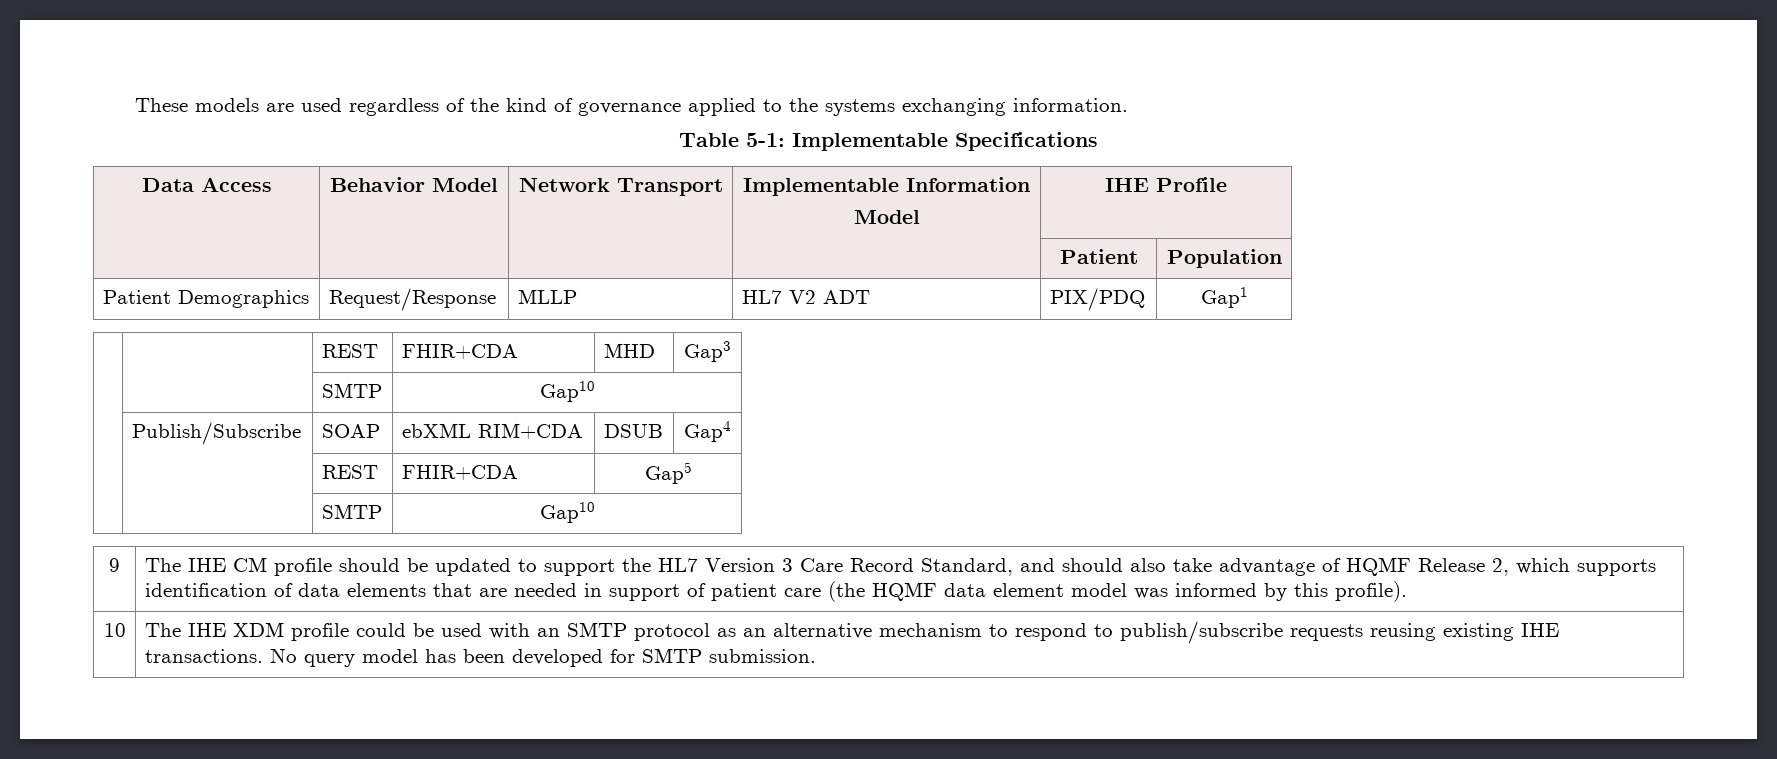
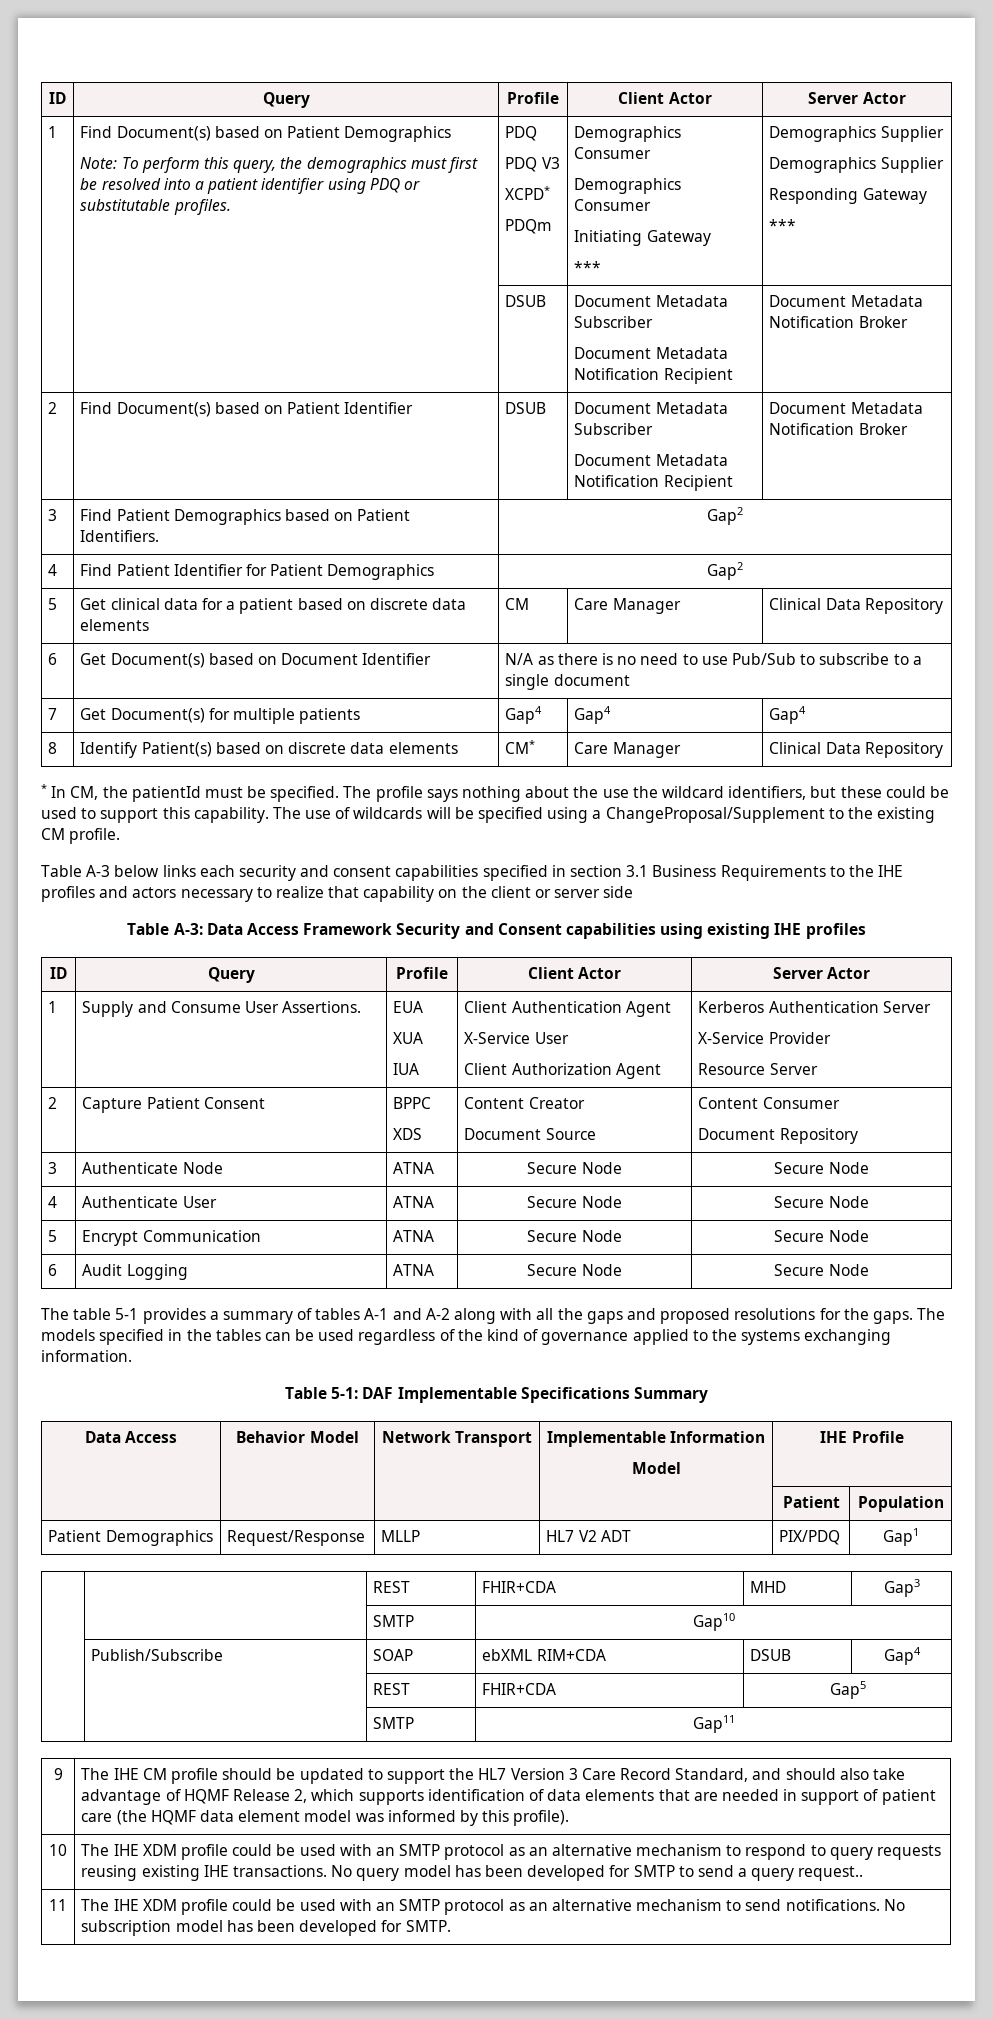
[135,98,295,112] These models are -> [49,92,66,104] [262,92,310,108] [507,92,559,104] [618,92,712,104] [808,92,906,104] [48,126,58,138] [80,126,452,142] [80,157,478,173] [80,178,420,194] [80,199,231,215] [505,126,538,141] [505,157,560,172] [505,186,551,200] [505,219,553,234] [574,126,682,142] [574,147,652,159] [574,178,682,194] [574,199,652,211] [574,230,711,246] [574,261,602,273] [769,126,944,142] [769,157,944,173] [769,188,927,204] [769,219,797,231] [505,295,547,307] [574,295,728,307] [574,316,654,328] [574,347,728,359] [574,368,733,384] [769,295,923,307] [769,316,908,328] [48,402,58,414] [80,402,414,417] [505,402,547,414] [574,402,728,414] [574,423,654,435] [574,454,728,466] [574,475,733,491] [769,402,923,414] [769,423,908,435] [48,509,58,521] [80,509,411,525] [80,530,160,542] [707,507,743,525] [48,564,58,576] [80,564,435,580] [707,562,743,580] [48,598,58,610] [80,598,467,614] [80,619,150,631] [505,598,530,610] [574,598,681,614] [769,598,943,614] [48,653,58,665] [80,653,432,668] [505,653,922,665] [505,674,630,690] [48,708,58,720] [80,708,361,724] [505,706,543,724] [574,706,612,724] [769,706,807,724] [48,742,58,754] [80,742,458,758] [505,740,536,754] [574,742,681,758] [769,742,943,758] [41,784,949,802] [41,807,936,823] [41,828,121,844] [41,865,904,881] [41,886,634,902] [127,923,866,939] [50,967,67,979] [207,967,255,983] [396,967,448,979] [527,967,622,979] [772,967,871,979] [48,1001,58,1013] [82,1001,362,1017] [393,1001,424,1013] [393,1032,424,1044] [393,1063,420,1075] [464,1001,671,1017] [464,1032,569,1044] [464,1063,661,1079] [698,1001,931,1013] [698,1032,831,1044] [698,1063,818,1075] [48,1097,58,1109] [82,1097,265,1113] [393,1097,432,1109] [393,1128,423,1140] [464,1097,585,1109] [464,1128,596,1140] [698,1097,840,1109] [698,1128,858,1144] [48,1162,58,1174] [82,1162,223,1174] [393,1162,435,1174] [527,1162,622,1174] [774,1162,869,1174] [48,1196,58,1208] [82,1196,217,1208] [393,1196,435,1208] [527,1196,622,1208] [774,1196,869,1208] [48,1230,58,1242] [82,1230,261,1246] [393,1230,435,1242] [527,1230,622,1242] [774,1230,869,1242] [48,1264,58,1276] [82,1264,188,1280] [393,1264,435,1276] [527,1264,622,1276] [774,1264,869,1276] [41,1308,946,1324] [41,1329,315,1345] ID | Query | Profile | Client Actor | Server Actor // 1 | Find Document(s) based on Patient Demographics // Note: To perform this query, the demographics must first be resolved into a patient identifier using PDQ or substitutable profiles. | PDQ // PDQ V3 // XCPD* // PDQm | Demographics Consumer // Demographics Consumer // Initiating Gateway // *** | Demographics Supplier // Demographics Supplier // Responding Gateway // *** // | | DSUB | Document Metadata Subscriber // Document Metadata Notification Recipient | Document Metadata Notification Broker // 2 | Find Document(s) based on Patient Identifier | DSUB | Document Metadata Subscriber // Document Metadata Notification Recipient | Document Metadata Notification Broker // 3 | Find Patient Demographics based on Patient Identifiers. | Gap2 // 4 | Find Patient Identifier for Patient Demographics | Gap2 // 5 | Get clinical data for a patient based on discrete data elements | CM | Care Manager | Clinical Data Repository // 6 | Get Document(s) based on Document Identifier | N/A as there is no need to use Pub/Sub to subscribe to a single document // 7 | Get Document(s) for multiple patients | Gap4 | Gap4 | Gap4 // 8 | Identify Patient(s) based on discrete data elements | CM* | Care Manager | Clinical Data Repository // * In CM, the patientId must be specified. The profile says nothing about the use the wildcard identifiers, but these could be used to support this capability. The use of wildcards will be specified using a ChangeProposal/Supplement to the existing CM profile. // Table A-3 below links each security and consent capabilities specified in section 3.1 Business Requirements to the IHE profiles and actors necessary to realize that capability on the client or server side // Table A-3: Data Access Framework Security and Consent capabilities using existing IHE profiles // ID | Query | Profile | Client Actor | Server Actor // 1 | Supply and Consume User Assertions. | EUA // XUA // IUA | Client Authentication Agent // X-Service User // Client Authorization Agent | Kerberos Authentication Server // X-Service Provider // Resource Server // 2 | Capture Patient Consent | BPPC // XDS | Content Creator // Document Source | Content Consumer // Document Repository // 3 | Authenticate Node | ATNA | Secure Node | Secure Node // 4 | Authenticate User | ATNA | Secure Node | Secure Node // 5 | Encrypt Communication | ATNA | Secure Node | Secure Node // 6 | Audit Logging | ATNA | Secure Node | Secure Node // The table 5-1 provides a summary of tables A-1 and A-2 along with all the gaps and proposed resolutions for the gaps. The models specified in the tables can be
(785, 140) none -> [362,1387,394,1399] DAF
(1098, 141) none -> [633,1387,708,1403] Summary
[539,502,595,523] Gap10 -> [692,1715,735,1733] Gap11
[1119,621,1283,644] publish/subscribe -> [829,1847,873,1860] query
[708,649,816,663] submission. -> [678,1865,864,1881] [49,1899,67,1911] [81,1899,905,1915] [81,1920,451,1936] to send a query request.. // 11 | The IHE XDM profile could be used with an SMTP protocol as an alternative mechanism to send notifications. No subscription model has been developed for SMTP.

